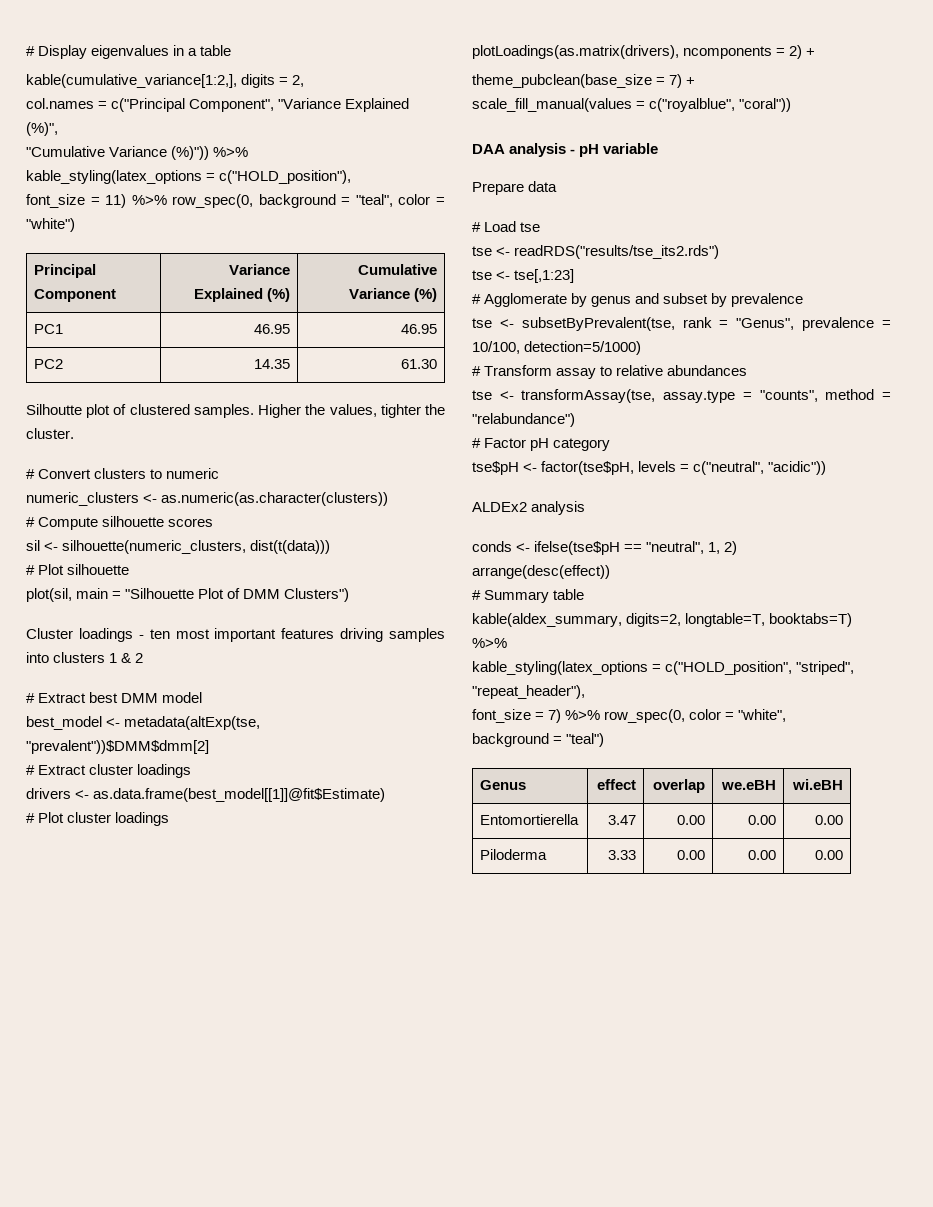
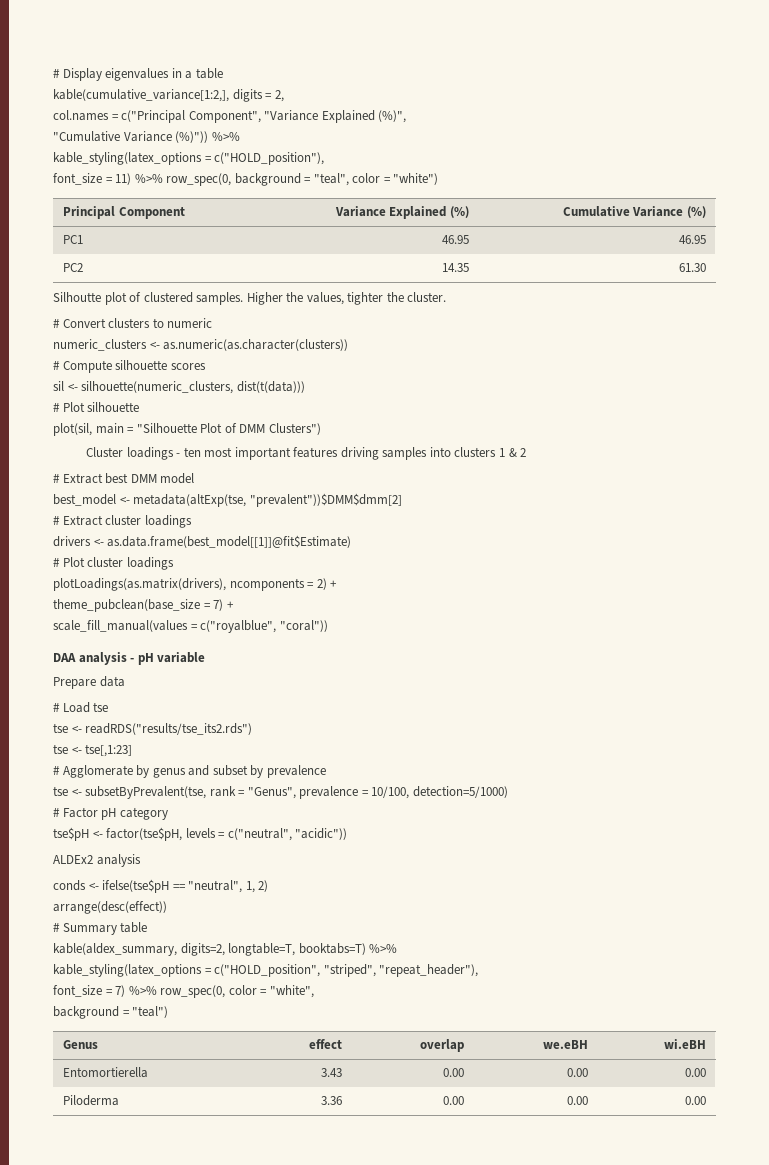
[472,365,748,379] [472,389,891,403] [472,413,575,427] // # Transform assay to relative abundances // tse <- transformAssay(tse, assay.type = "counts", method = "relabundance") -> (508, 792) none
[607,815,636,825] 3.47 -> [320,1068,342,1077] 3.43
[607,850,636,860] 3.33 -> [320,1096,342,1105] 3.36

